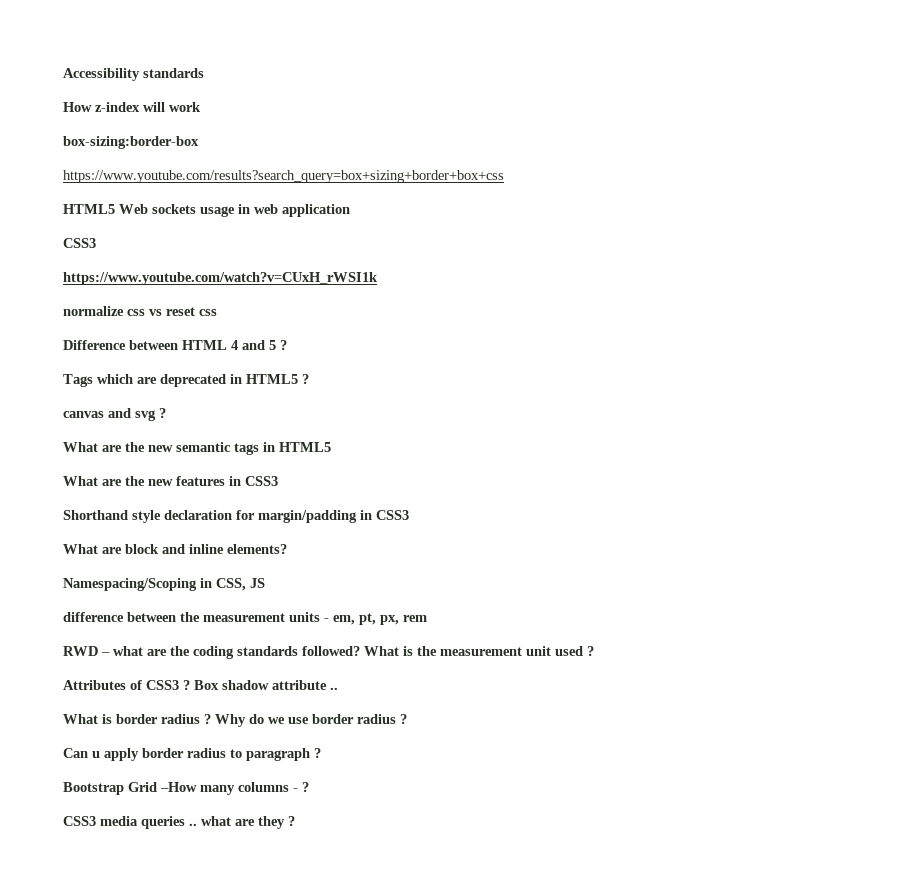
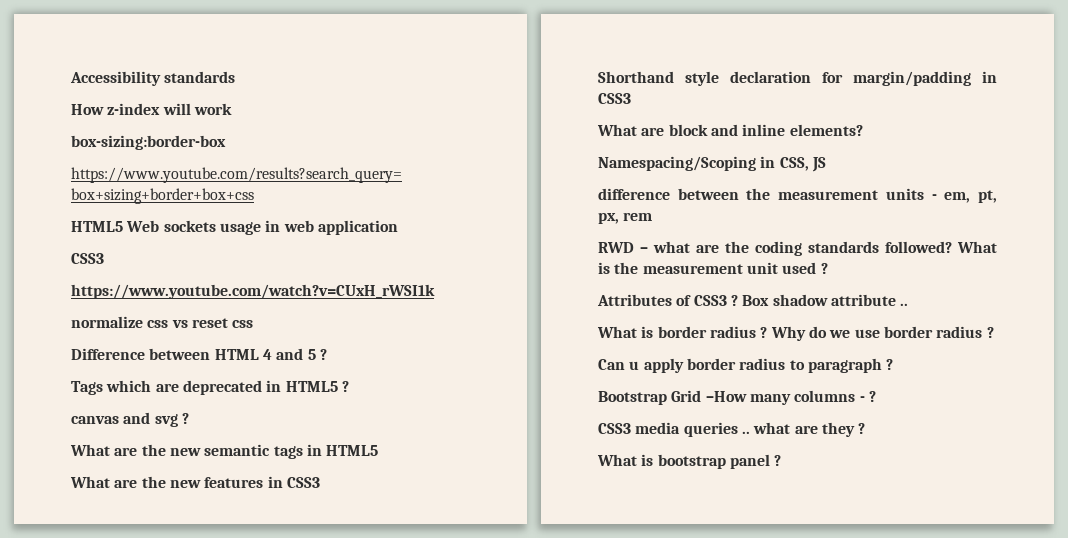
(295, 821) none -> [597,454,782,469] // What is bootstrap panel ?

